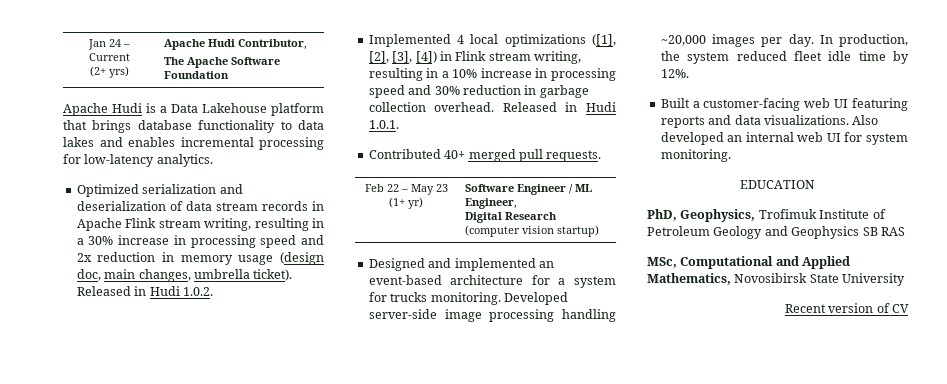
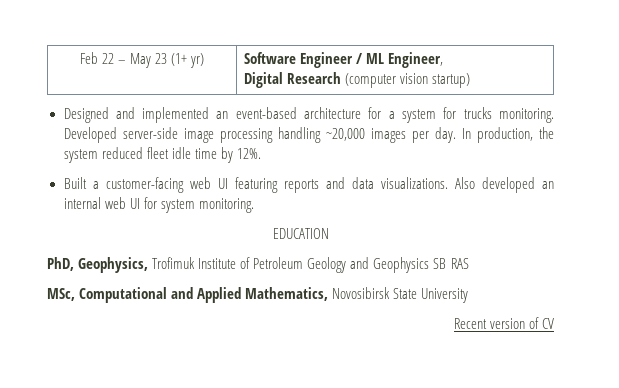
[88,39,130,50] [89,53,130,61] [90,66,129,78] [164,39,308,50] [164,57,281,68] [164,71,230,79] [63,103,324,116] [63,120,324,133] [63,137,324,150] [63,154,213,167] [76,184,243,197] [76,201,324,211] [76,218,324,231] [76,235,324,248] [76,252,324,265] [76,269,293,282] [76,286,213,296] [368,34,616,47] [368,51,581,64] [368,68,616,81] [368,85,589,98] [368,102,616,112] [368,120,399,129] [368,149,602,162] Jan 24 – Current // (2+ yrs) | Apache Hudi Contributor, // The Apache Software Foundation // Apache Hudi is a Data Lakehouse platform that brings database functionality to data lakes and enables incremental processing for low-latency analytics. // Optimized serialization and deserialization of data stream records in Apache Flink stream writing, resulting in a 30% increase in processing speed and 2x reduction in memory usage (design doc, main changes, umbrella ticket). Released in Hudi 1.0.2. // Implemented 4 local optimizations ([1], [2], [3], [4]) in Flink stream writing, resulting in a 10% increase in processing speed and 30% reduction in garbage collection overhead. Released in Hudi 1.0.1. // Contributed 40+ merged pull requests. // -> (79, 58) none

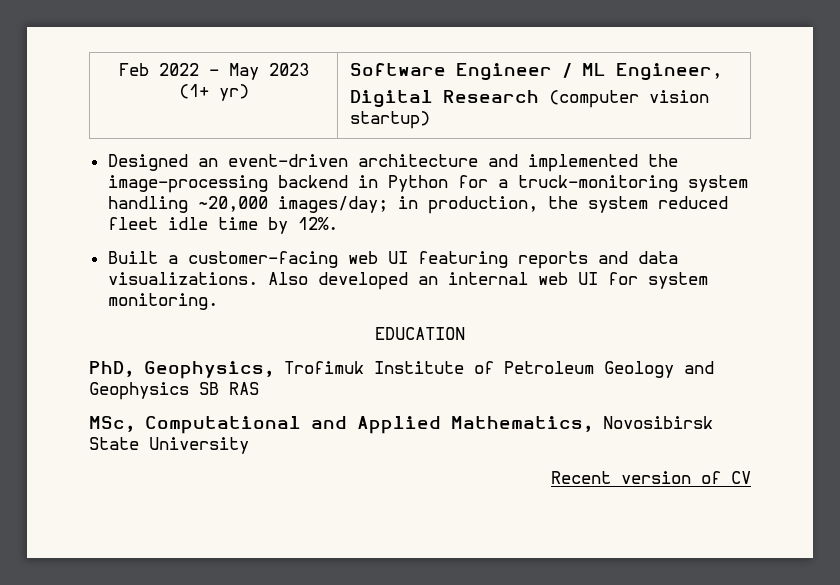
[101,53,114,64] 22 -> [158,63,199,76] 2022
[155,53,168,64] 23 -> [268,63,309,76] 2023
[115,107,554,123] [63,127,471,143] and implemented an event-based architecture for a system for trucks monitoring. Developed server-side image processing handling ~20,000 images per day. In -> [197,154,678,172] [107,175,748,193] [107,196,418,213] an event-driven architecture and implemented the image-processing backend in Python for a truck-monitoring system handling ~20,000 images/day; in

